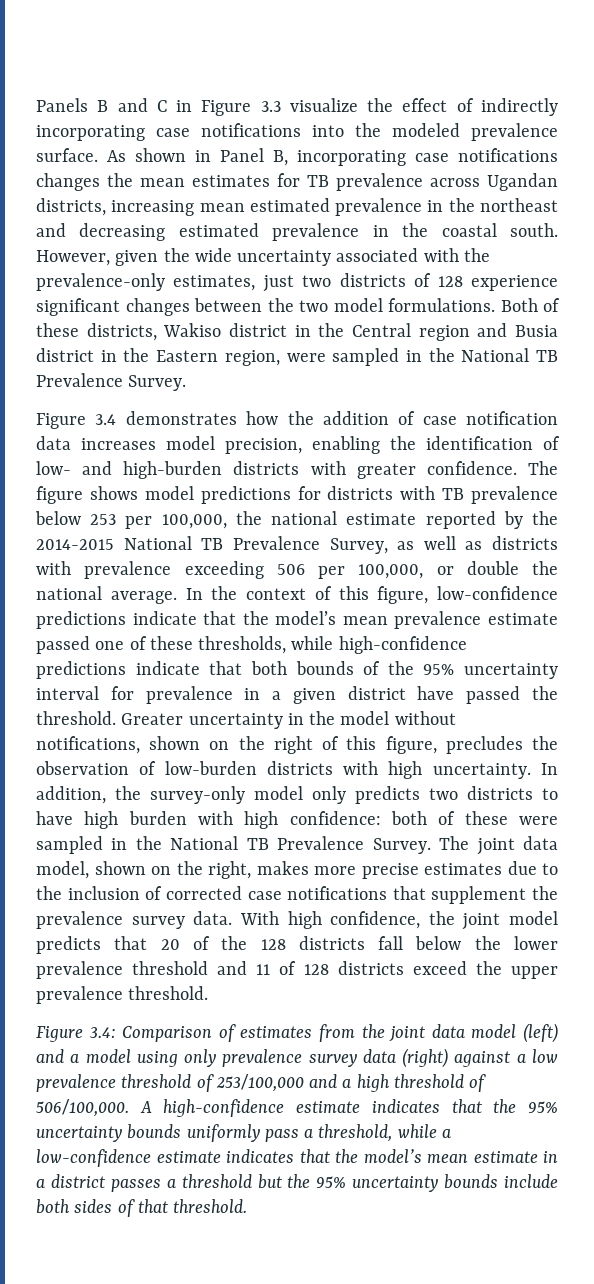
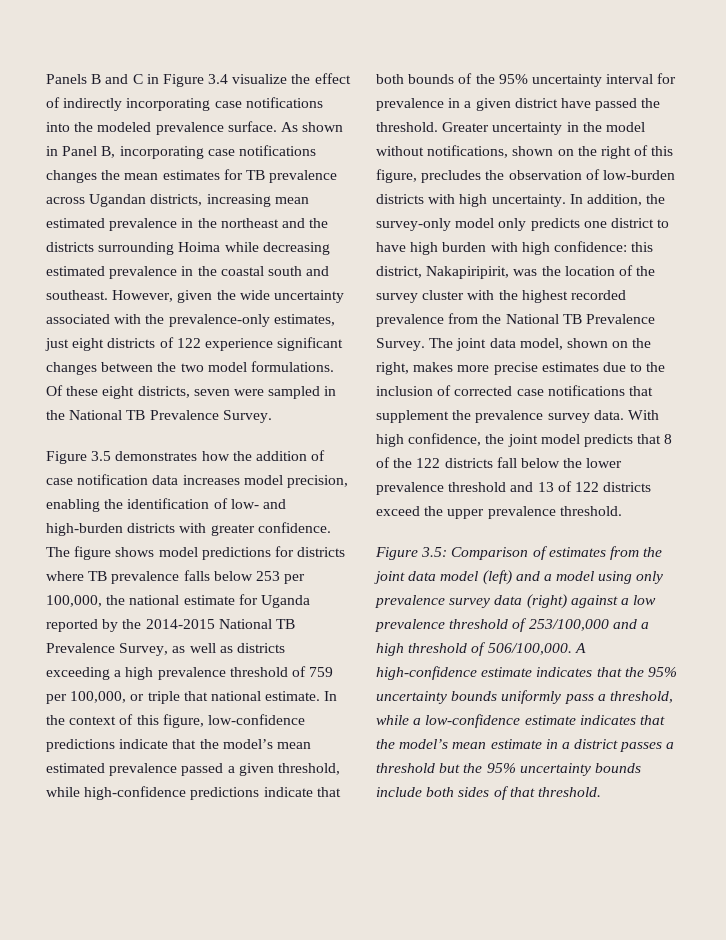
[260,101,281,112] 3.3 -> [208,74,229,84] 3.4
(66, 230) none -> [309,218,329,228] [46,242,259,255] the districts surrounding Hoima while
[510,223,558,237] south. -> [267,266,330,276] [46,290,108,300] south and southeast.
[302,275,332,287] two -> [72,338,105,351] eight
[437,276,463,287] 128 -> [176,338,201,348] 122
[500,298,560,312] [36,323,559,341] [36,348,280,366] Both of these districts, Wakiso district in the Central region and Busia district in the Eastern region, -> [46,385,230,399] Of these eight districts, seven
[95,414,117,425] 3.4 -> [91,451,112,461] 3.5
[400,486,558,504] with TB prevalence -> [46,570,210,584] where TB prevalence falls
(417, 519) none -> [238,594,310,608] for Uganda
[36,561,558,579] [36,586,177,604] with prevalence exceeding 506 per 100,000, or double the national average. -> [46,666,334,680] [46,691,321,704] exceeding a high prevalence threshold of 759 per 100,000, or triple that national estimate.
[394,611,558,629] [36,636,287,654] prevalence estimate passed one of these thresholds, -> [46,763,340,776] estimated prevalence passed a given threshold,
[429,786,533,800] two districts -> [583,218,654,228] one district
[391,811,558,825] [36,836,128,854] both of these were sampled in -> [631,242,654,252] [376,265,656,279] [376,290,626,303] [376,313,479,327] this district, Nakapiripirit, was the location of the survey cluster with the highest recorded prevalence from
[160,936,286,950] 20 of the 128 -> [664,434,673,444] [376,457,441,468] 8 of the 122
[256,961,329,975] 11 of 128 -> [537,481,599,492] 13 of 122
[89,1027,116,1038] 3.4: -> [421,547,448,557] 3.5:

